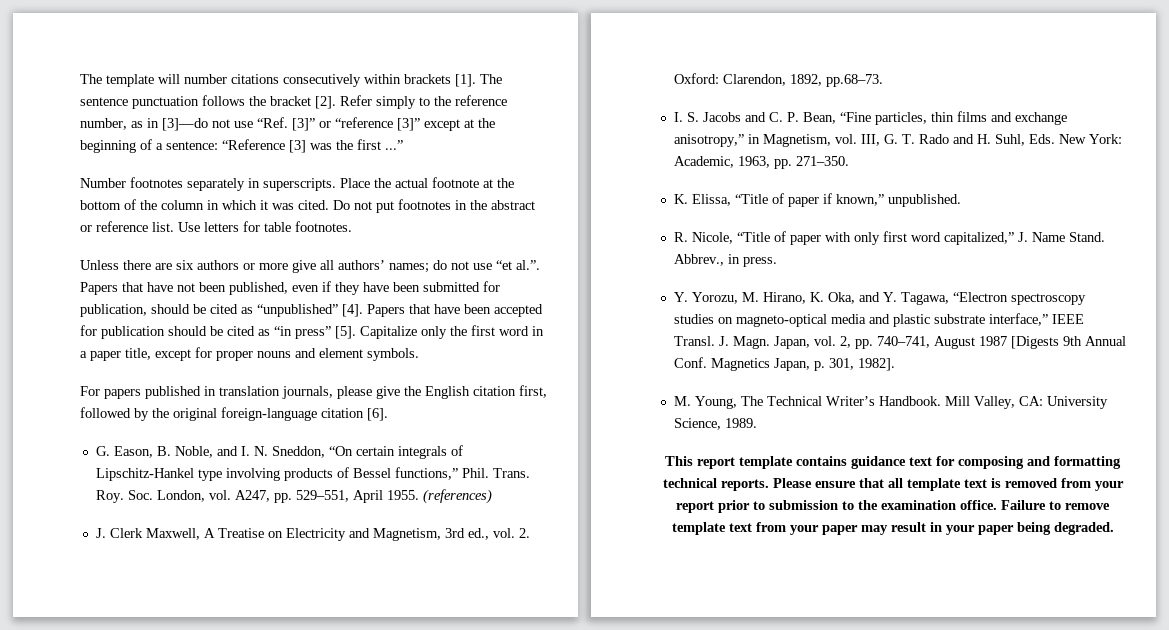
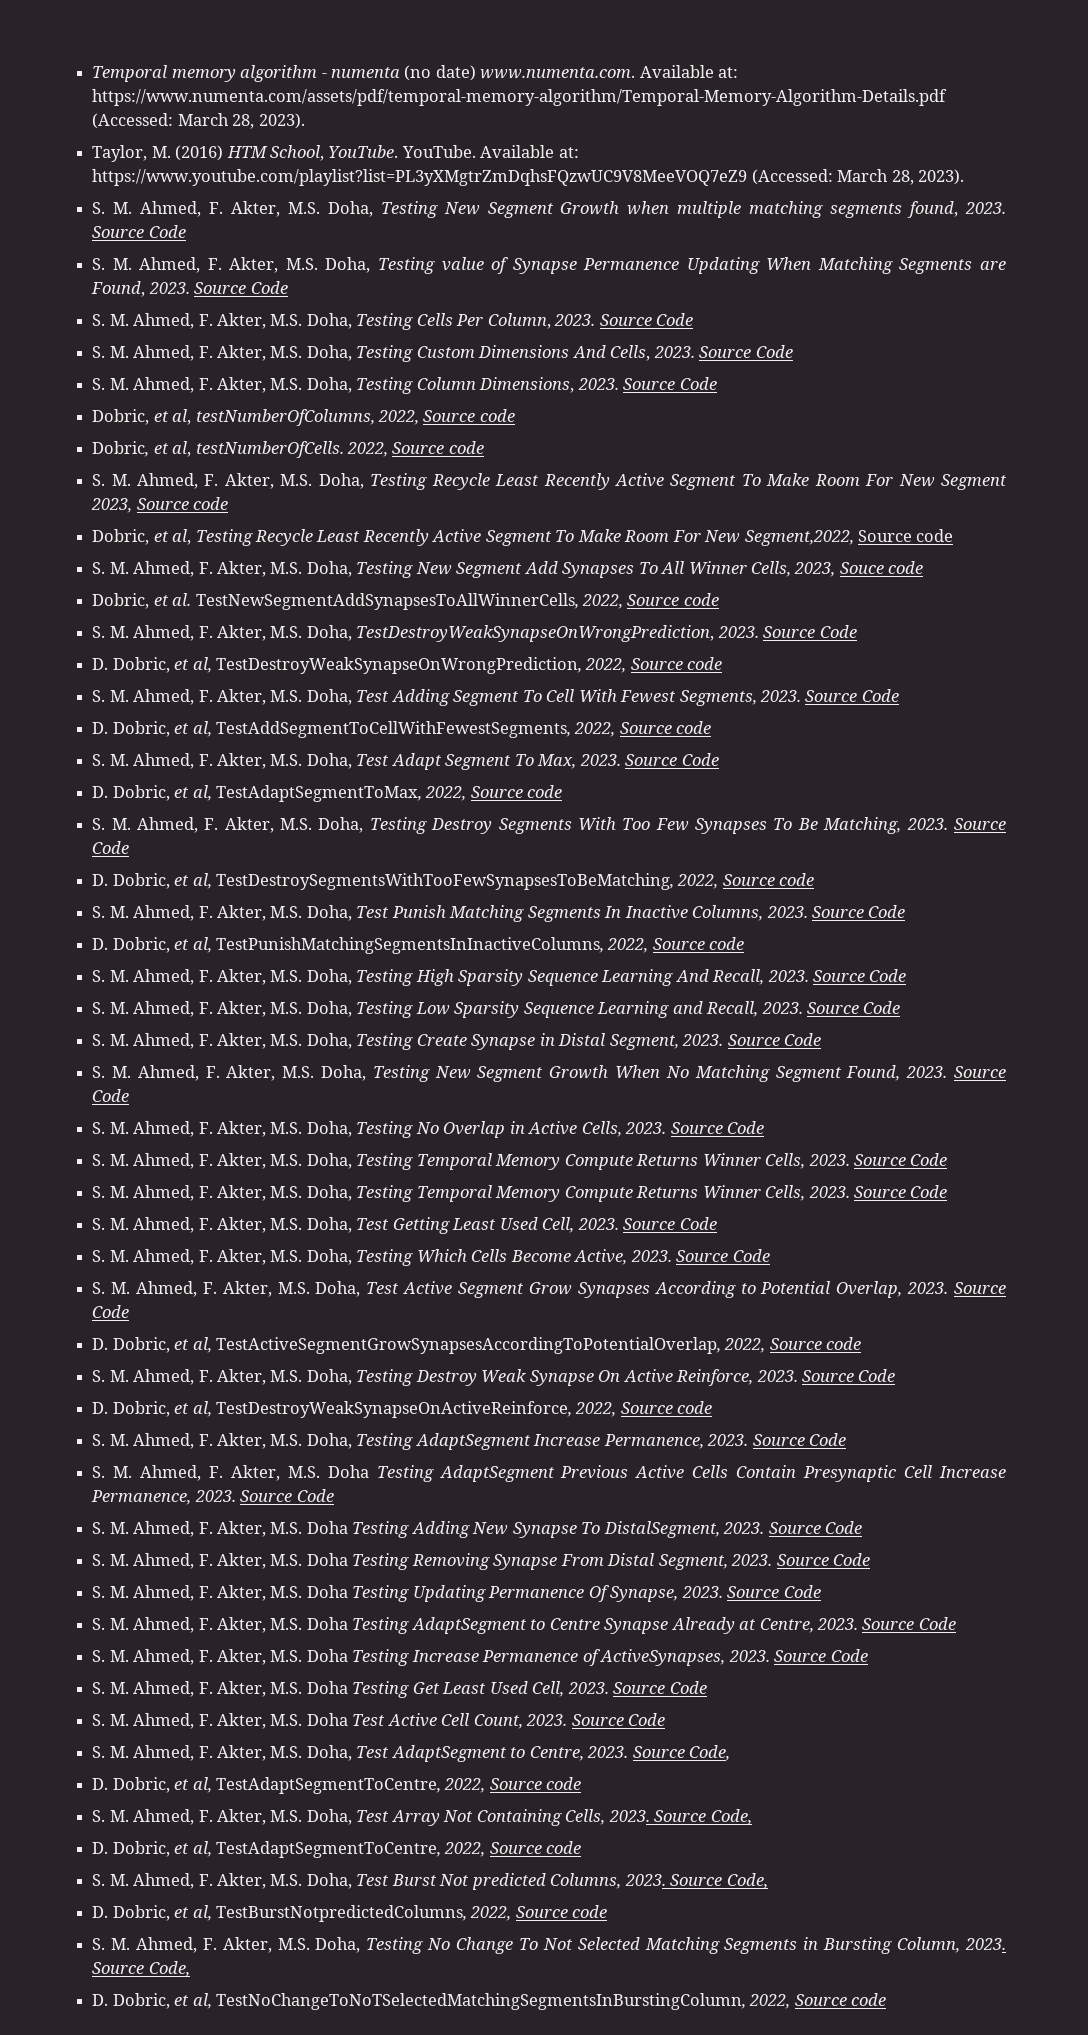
[80,74,502,87] [80,95,507,109] [80,117,495,131] [80,139,403,153] [80,177,514,191] [80,199,535,213] [80,221,352,232] [80,260,540,273] [80,281,500,295] [80,304,543,317] [80,325,544,339] [80,347,419,361] [80,385,547,399] [80,407,388,421] [95,445,463,459] [95,467,530,481] [95,489,492,504] [95,528,530,541] [673,73,883,87] [673,111,1067,125] [673,134,1122,147] [673,156,849,169] [673,193,961,207] [673,231,1105,245] [673,254,777,267] [673,292,1086,305] [673,313,1084,327] [673,336,1126,349] [673,357,895,371] [673,396,1108,409] [673,418,757,430] [665,456,1121,469] [662,478,1124,491] [676,500,1110,513] [671,522,1114,535] The template will number citations consecutively within brackets [1]. The sentence punctuation follows the bracket [2]. Refer simply to the reference number, as in [3]—do not use “Ref. [3]” or “reference [3]” except at the beginning of a sentence: “Reference [3] was the first ...” // Number footnotes separately in superscripts. Place the actual footnote at the bottom of the column in which it was cited. Do not put footnotes in the abstract or reference list. Use letters for table footnotes. // Unless there are six authors or more give all authors’ names; do not use “et al.”. Papers that have not been published, even if they have been submitted for publication, should be cited as “unpublished” [4]. Papers that have been accepted for publication should be cited as “in press” [5]. Capitalize only the first word in a paper title, except for proper nouns and element symbols. // For papers published in translation journals, please give the English citation first, followed by the original foreign-language citation [6]. // G. Eason, B. Noble, and I. N. Sneddon, “On certain integrals of Lipschitz-Hankel type involving products of Bessel functions,” Phil. Trans. Roy. Soc. London, vol. A247, pp. 529–551, April 1955. (references) // J. Clerk Maxwell, A Treatise on Electricity and Magnetism, 3rd ed., vol. 2. Oxford: Clarendon, 1892, pp.68–73. // I. S. Jacobs and C. P. Bean, “Fine particles, thin films and exchange anisotropy,” in Magnetism, vol. III, G. T. Rado and H. Suhl, Eds. New York: Academic, 1963, pp. 271–350. // K. Elissa, “Title of paper if known,” unpublished. // R. Nicole, “Title of paper with only first word capitalized,” J. Name Stand. Abbrev., in press. // Y. Yorozu, M. Hirano, K. Oka, and Y. Tagawa, “Electron spectroscopy studies on magneto-optical media and plastic substrate interface,” IEEE Transl. J. Magn. Japan, vol. 2, pp. 740–741, August 1987 [Digests 9th Annual Conf. Magnetics Japan, p. 301, 1982]. // M. Young, The Technical Writer’s Handbook. Mill Valley, CA: University Science, 1989. // This report template contains guidance text for composing and formatting technical reports. Please ensure that all template text is removed from your report prior to submission to the examination office. Failure to remove template text from your paper may result in your paper being degraded. -> [92,65,739,82] [92,89,948,106] [92,113,305,129] [92,145,579,162] [92,169,964,186] [92,201,1007,218] [92,225,186,238] [92,257,1007,274] [91,281,288,297] [92,313,694,330] [92,345,793,362] [92,377,717,394] [92,409,515,426] [92,441,484,458] [92,473,1008,490] [91,497,229,513] [92,529,954,546] [92,561,924,578] [92,593,719,610] [92,625,857,642] [92,657,723,674] [92,689,899,706] [92,721,712,738] [92,753,719,770] [92,785,563,802] [92,817,1007,834] [92,841,130,854] [92,873,815,890] [92,905,906,922] [92,937,745,954] [92,969,907,986] [92,1001,901,1018] [92,1033,821,1050] [92,1065,1007,1082] [92,1089,130,1102] [92,1121,764,1138] [92,1153,948,1170] [92,1185,948,1202] [92,1217,717,1234] [92,1249,770,1266] [92,1281,1006,1298] [92,1305,130,1318] [92,1337,862,1354] [92,1369,896,1386] [92,1401,713,1418] [92,1433,847,1450] [92,1465,1006,1482] [91,1489,334,1505] [92,1521,862,1538] [92,1553,870,1570] [92,1585,821,1602] [92,1617,956,1634] [92,1649,868,1666] [92,1681,707,1698] [92,1713,666,1729] [92,1745,731,1762] [92,1777,582,1794] [92,1809,752,1826] [92,1841,582,1858] [92,1873,768,1890] [92,1905,608,1922] [92,1937,1007,1954] [92,1961,190,1977] [92,1993,887,2010] Temporal memory algorithm - numenta (no date) www.numenta.com. Available at: https://www.numenta.com/assets/pdf/temporal-memory-algorithm/Temporal-Memory-Algorithm-Details.pdf (Accessed: March 28, 2023). // Taylor, M. (2016) HTM School, YouTube. YouTube. Available at: https://www.youtube.com/playlist?list=PL3yXMgtrZmDqhsFQzwUC9V8MeeVOQ7eZ9 (Accessed: March 28, 2023). // S. M. Ahmed, F. Akter, M.S. Doha, Testing New Segment Growth when multiple matching segments found, 2023. Source Code // S. M. Ahmed, F. Akter, M.S. Doha, Testing value of Synapse Permanence Updating When Matching Segments are Found, 2023. Source Code // S. M. Ahmed, F. Akter, M.S. Doha, Testing Cells Per Column, 2023. Source Code // S. M. Ahmed, F. Akter, M.S. Doha, Testing Custom Dimensions And Cells, 2023. Source Code // S. M. Ahmed, F. Akter, M.S. Doha, Testing Column Dimensions, 2023. Source Code // Dobric, et al, testNumberOfColumns, 2022, Source code // Dobric, et al, testNumberOfCells. 2022, Source code // S. M. Ahmed, F. Akter, M.S. Doha, Testing Recycle Least Recently Active Segment To Make Room For New Segment 2023, Source code // Dobric, et al, Testing Recycle Least Recently Active Segment To Make Room For New Segment,2022, Source code // S. M. Ahmed, F. Akter, M.S. Doha, Testing New Segment Add Synapses To All Winner Cells, 2023, Souce code // Dobric, et al. TestNewSegmentAddSynapsesToAllWinnerCells, 2022, Source code // S. M. Ahmed, F. Akter, M.S. Doha, TestDestroyWeakSynapseOnWrongPrediction, 2023. Source Code // D. Dobric, et al, TestDestroyWeakSynapseOnWrongPrediction, 2022, Source code // S. M. Ahmed, F. Akter, M.S. Doha, Test Adding Segment To Cell With Fewest Segments, 2023. Source Code // D. Dobric, et al, TestAddSegmentToCellWithFewestSegments, 2022, Source code // S. M. Ahmed, F. Akter, M.S. Doha, Test Adapt Segment To Max, 2023. Source Code // D. Dobric, et al, TestAdaptSegmentToMax, 2022, Source code // S. M. Ahmed, F. Akter, M.S. Doha, Testing Destroy Segments With Too Few Synapses To Be Matching, 2023. Source Code // D. Dobric, et al, TestDestroySegmentsWithTooFewSynapsesToBeMatching, 2022, Source code // S. M. Ahmed, F. Akter, M.S. Doha, Test Punish Matching Segments In Inactive Columns, 2023. Source Code // D. Dobric, et al, TestPunishMatchingSegmentsInInactiveColumns, 2022, Source code // S. M. Ahmed, F. Akter, M.S. Doha, Testing High Sparsity Sequence Learning And Recall, 2023. Source Code // S. M. Ahmed, F. Akter, M.S. Doha, Testing Low Sparsity Sequence Learning and Recall, 2023. Source Code // S. M. Ahmed, F. Akter, M.S. Doha, Testing Create Synapse in Distal Segment, 2023. Source Code // S. M. Ahmed, F. Akter, M.S. Doha, Testing New Segment Growth When No Matching Segment Found, 2023. Source Code // S. M. Ahmed, F. Akter, M.S. Doha, Testing No Overlap in Active Cells, 2023. Source Code // S. M. Ahmed, F. Akter, M.S. Doha, Testing Temporal Memory Compute Returns Winner Cells, 2023. Source Code // S. M. Ahmed, F. Akter, M.S. Doha, Testing Temporal Memory Compute Returns Winner Cells, 2023. Source Code // S. M. Ahmed, F. Akter, M.S. Doha, Test Getting Least Used Cell, 2023. Source Code // S. M. Ahmed, F. Akter, M.S. Doha, Testing Which Cells Become Active, 2023. Source Code // S. M. Ahmed, F. Akter, M.S. Doha, Test Active Segment Grow Synapses According to Potential Overlap, 2023. Source Code // D. Dobric, et al, TestActiveSegmentGrowSynapsesAccordingToPotentialOverlap, 2022, Source code // S. M. Ahmed, F. Akter, M.S. Doha, Testing Destroy Weak Synapse On Active Reinforce, 2023. Source Code // D. Dobric, et al, TestDestroyWeakSynapseOnActiveReinforce, 2022, Source code // S. M. Ahmed, F. Akter, M.S. Doha, Testing AdaptSegment Increase Permanence, 2023. Source Code // S. M. Ahmed, F. Akter, M.S. Doha Testing AdaptSegment Previous Active Cells Contain Presynaptic Cell Increase Permanence, 2023. Source Code // S. M. Ahmed, F. Akter, M.S. Doha Testing Adding New Synapse To DistalSegment, 2023. Source Code // S. M. Ahmed, F. Akter, M.S. Doha Testing Removing Synapse From Distal Segment, 2023. Source Code // S. M. Ahmed, F. Akter, M.S. Doha Testing Updating Permanence Of Synapse, 2023. Source Code // S. M. Ahmed, F. Akter, M.S. Doha Testing AdaptSegment to Centre Synapse Already at Centre, 2023. Source Code // S. M. Ahmed, F. Akter, M.S. Doha Testing Increase Permanence of ActiveSynapses, 2023. Source Code // S. M. Ahmed, F. Akter, M.S. Doha Testing Get Least Used Cell, 2023. Source Code // S. M. Ahmed, F. Akter, M.S. Doha Test Active Cell Count, 2023. Source Code // S. M. Ahmed, F. Akter, M.S. Doha, Test AdaptSegment to Centre, 2023. Source Code, // D. Dobric, et al, TestAdaptSegmentToCentre, 2022, Source code // S. M. Ahmed, F. Akter, M.S. Doha, Test Array Not Containing Cells, 2023. Source Code, // D. Dobric, et al, TestAdaptSegmentToCentre, 2022, Source code // S. M. Ahmed, F. Akter, M.S. Doha, Test Burst Not predicted Columns, 2023. Source Code, // D. Dobric, et al, TestBurstNotpredictedColumns, 2022, Source code // S. M. Ahmed, F. Akter, M.S. Doha, Testing No Change To Not Selected Matching Segments in Bursting Column, 2023. Source Code, // D. Dobric, et al, TestNoChangeToNoTSelectedMatchingSegmentsInBurstingColumn, 2022, Source code

